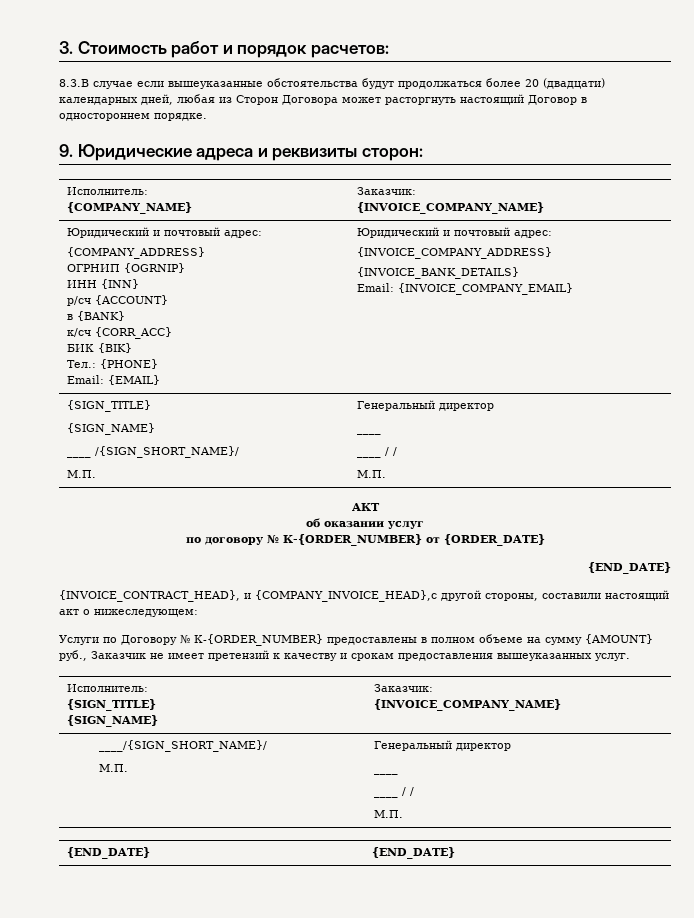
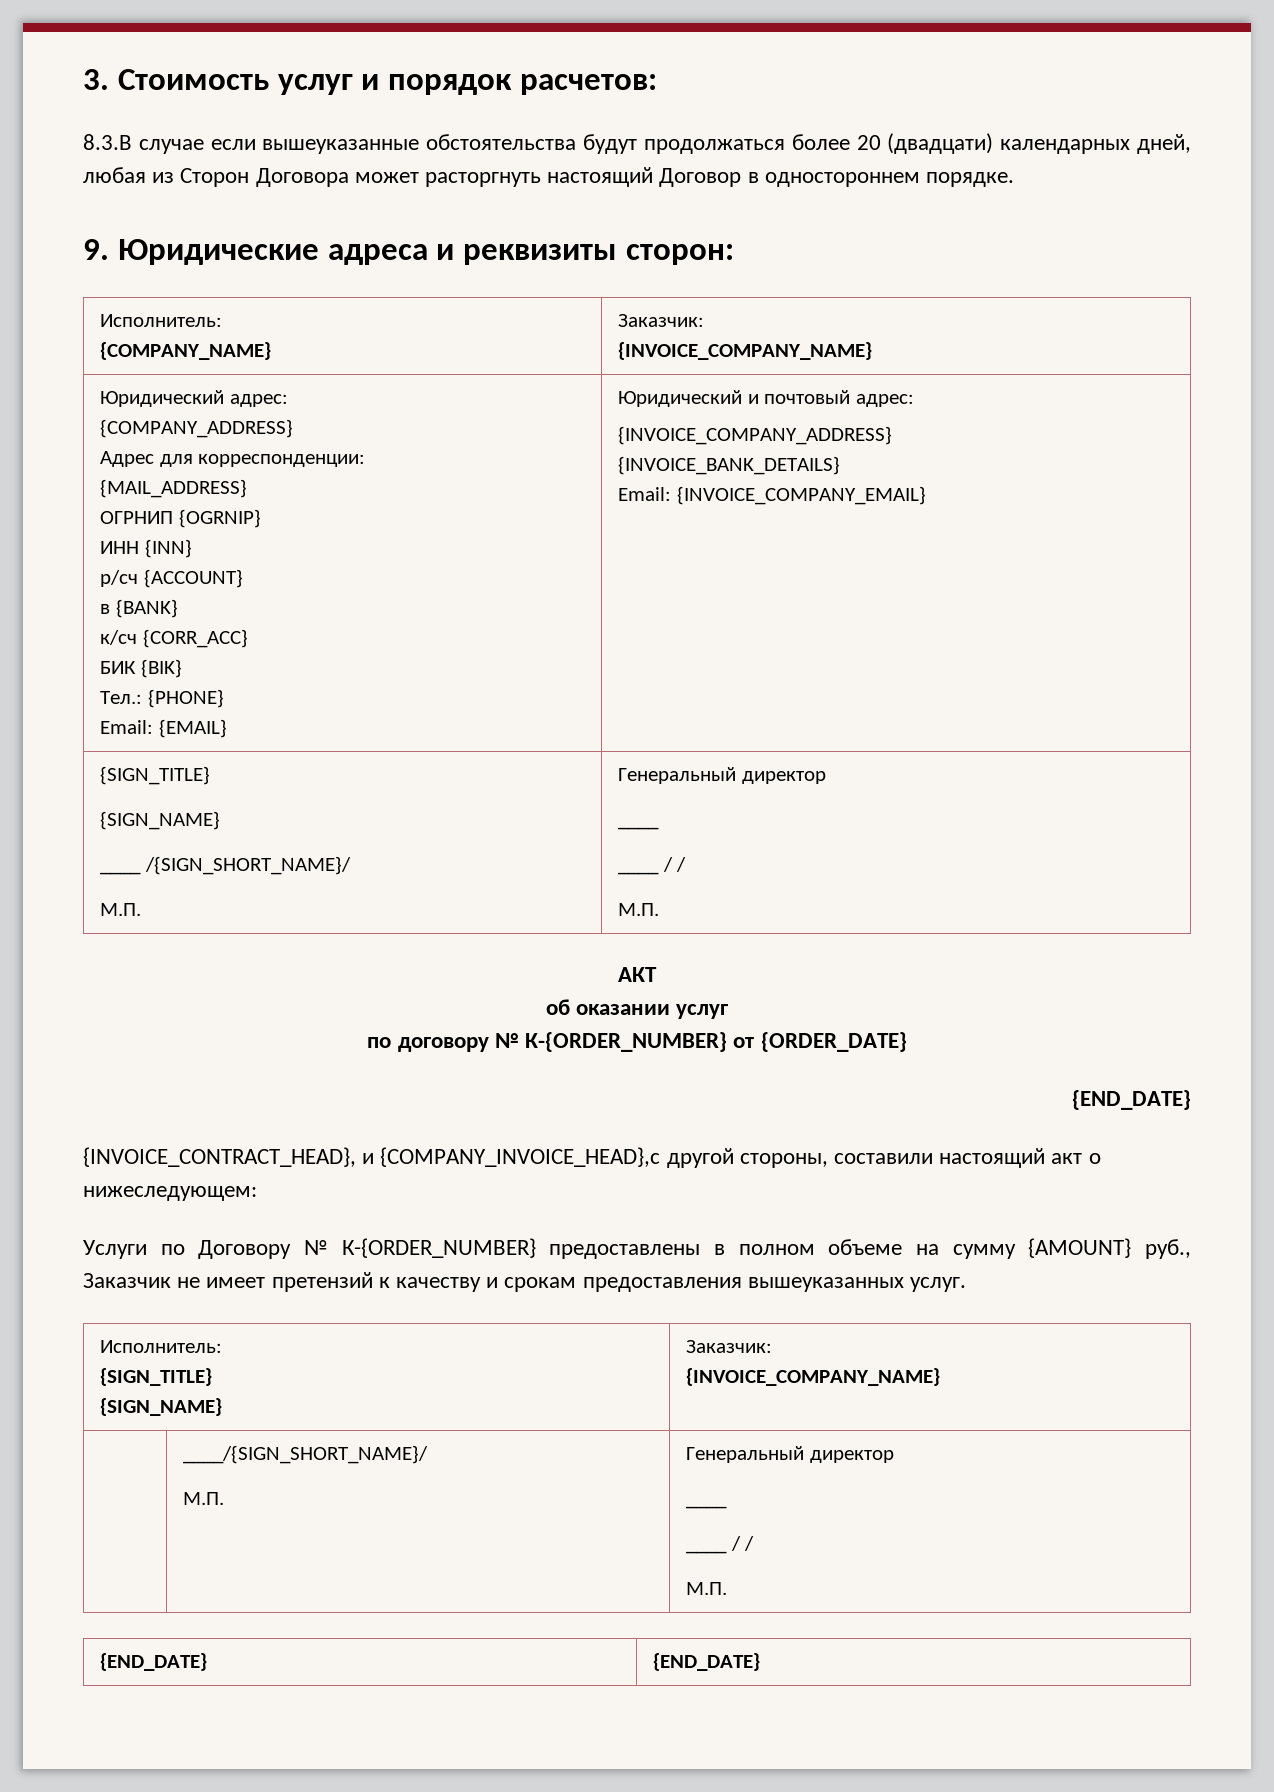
[171,41,220,58] работ -> [277,74,353,95] услуг
[153,227,221,236] и почтовый -> (225, 398) none
(206, 253) none -> [100,451,366,467] [100,479,248,498] // Адрес для корреспонденции: // {MAIL_ADDRESS}

